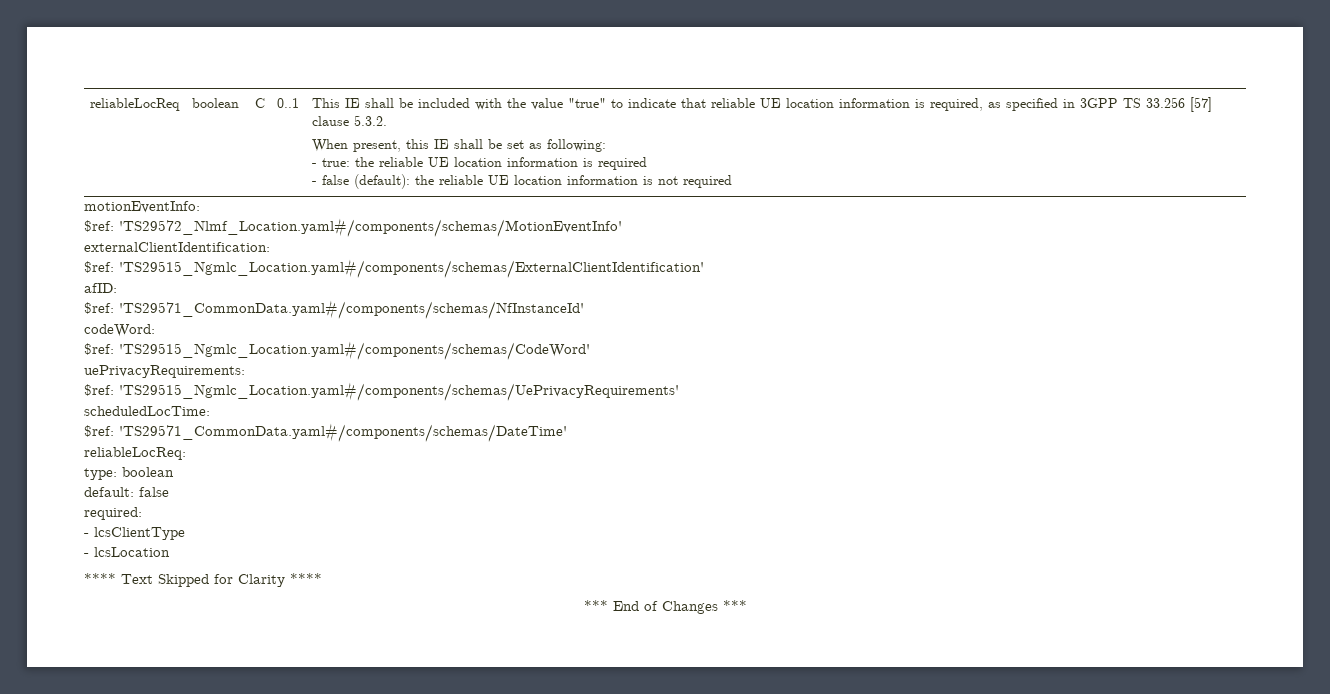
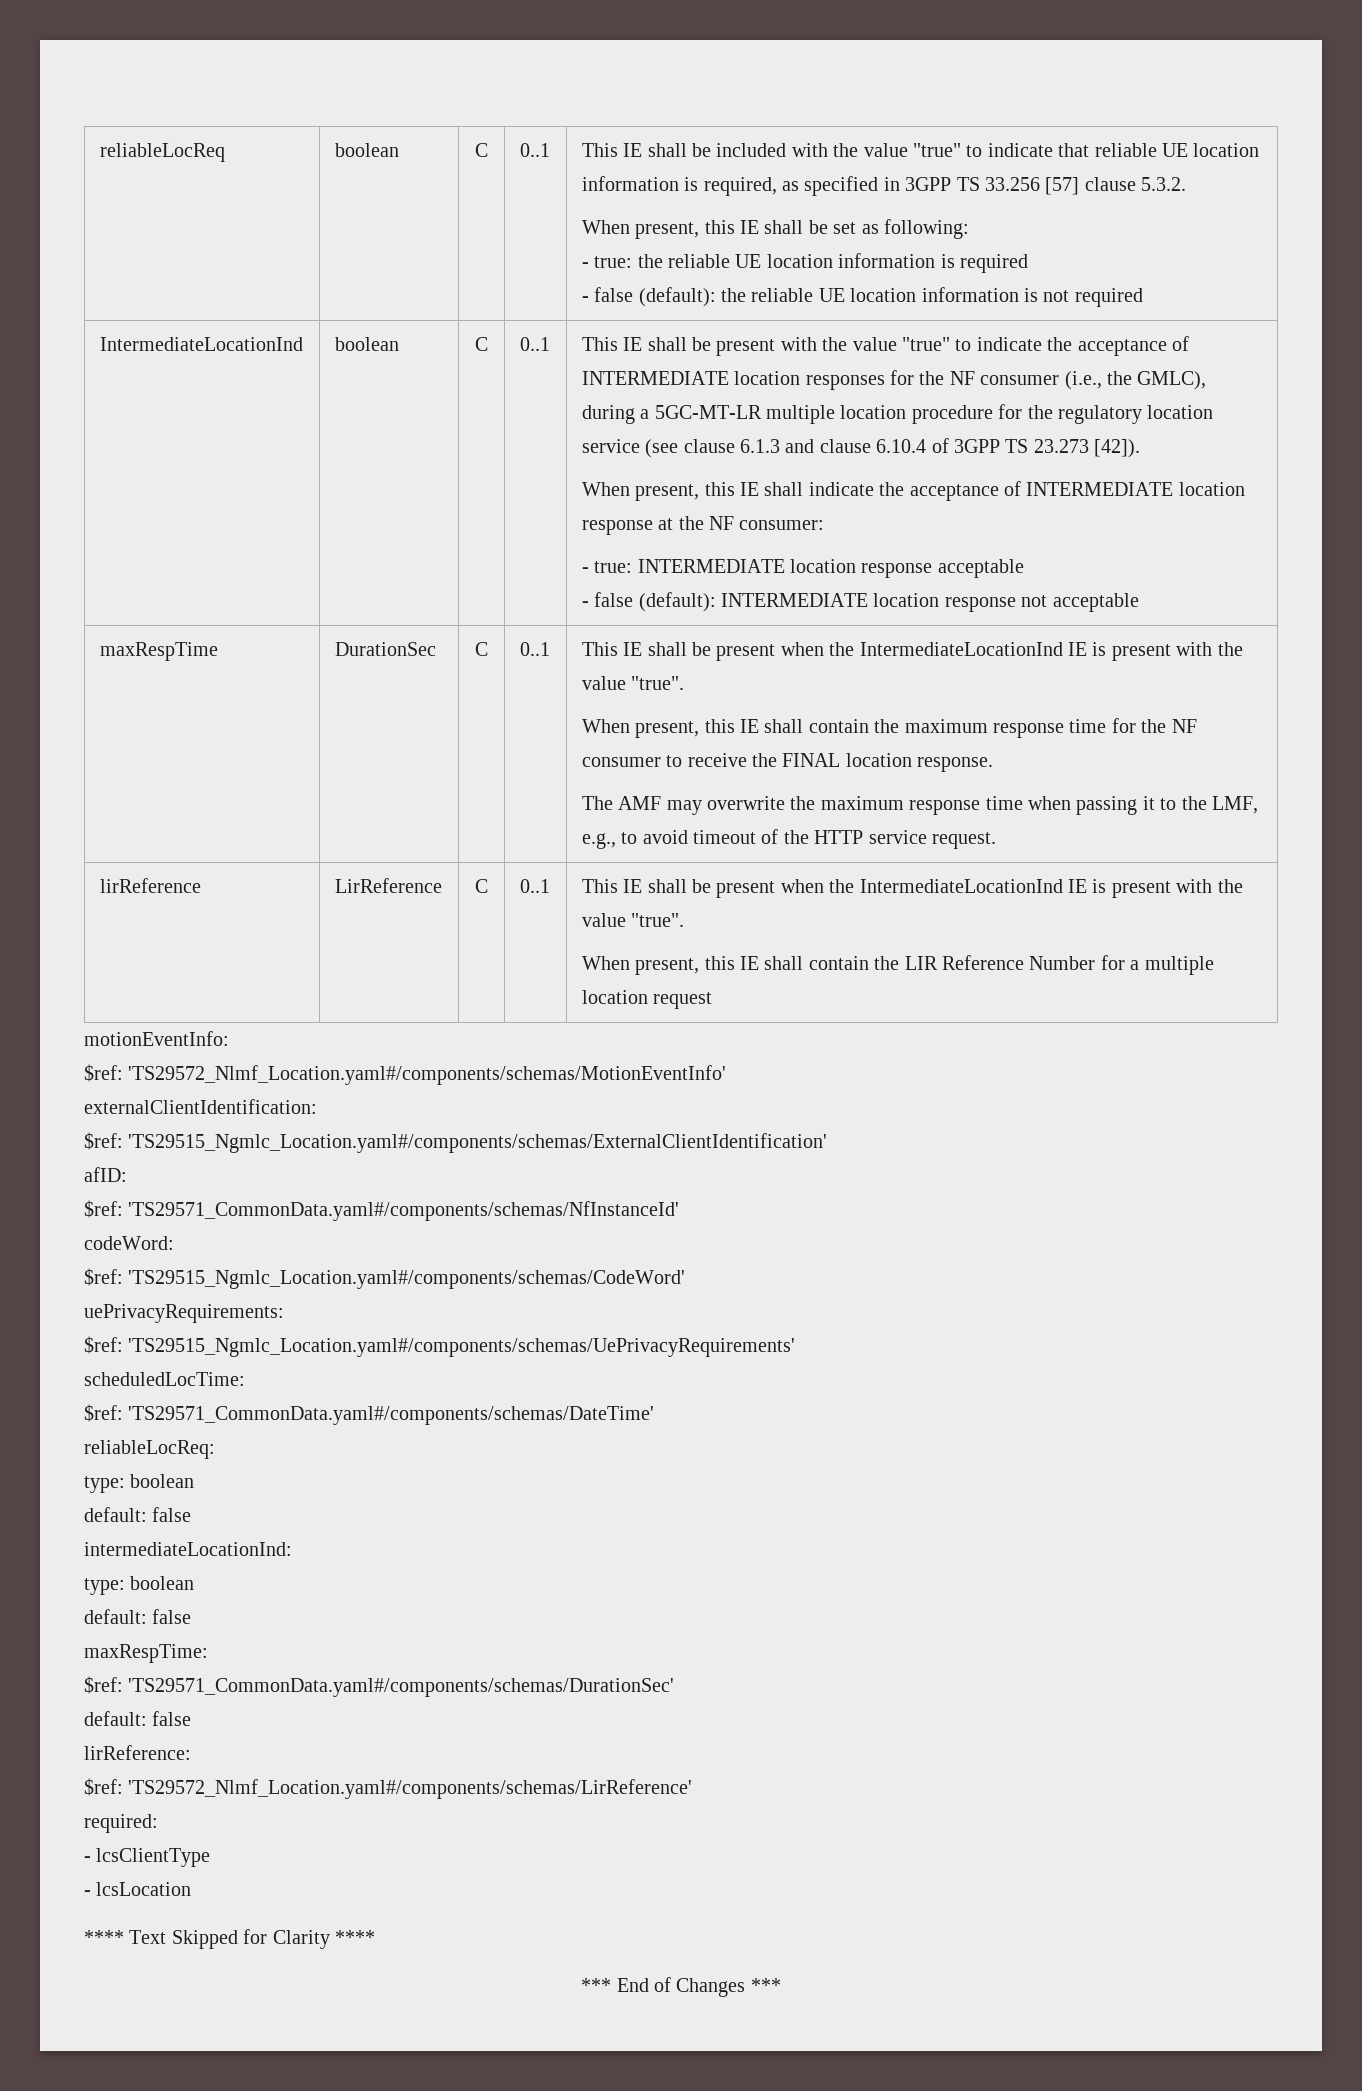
(733, 181) none -> [99,337,303,351] [334,337,399,351] [475,337,488,351] [519,337,550,351] [581,336,1189,356] [581,370,1207,390] [581,404,1214,424] [581,438,1141,458] [581,481,1245,501] [581,516,825,535] [581,559,1024,578] [581,592,1139,612] [99,642,218,661] [334,642,436,656] [475,642,488,656] [519,642,550,656] [581,642,1243,661] [581,676,685,690] [581,718,1197,738] [581,753,994,772] [581,796,1258,815] [581,829,996,849] [99,878,201,893] [334,878,442,893] [475,879,488,893] [519,879,550,893] [581,879,1243,898] [581,913,685,927] [581,955,1214,975] [581,990,713,1009] // IntermediateLocationInd | boolean | C | 0..1 | This IE shall be present with the value "true" to indicate the acceptance of INTERMEDIATE location responses for the NF consumer (i.e., the GMLC), during a 5GC-MT-LR multiple location procedure for the regulatory location service (see clause 6.1.3 and clause 6.10.4 of 3GPP TS 23.273 [42]). // When present, this IE shall indicate the acceptance of INTERMEDIATE location response at the NF consumer: // - true: INTERMEDIATE location response acceptable // - false (default): INTERMEDIATE location response not acceptable // maxRespTime | DurationSec | C | 0..1 | This IE shall be present when the IntermediateLocationInd IE is present with the value "true". // When present, this IE shall contain the maximum response time for the NF consumer to receive the FINAL location response. // The AMF may overwrite the maximum response time when passing it to the LMF, e.g., to avoid timeout of the HTTP service request. // lirReference | LirReference | C | 0..1 | This IE shall be present when the IntermediateLocationInd IE is present with the value "true". // When present, this IE shall contain the LIR Reference Number for a multiple location request
(169, 492) none -> [84,1542,292,1556] [84,1576,195,1595] [84,1609,192,1624] [84,1644,208,1663] [84,1676,675,1697] [84,1711,192,1726] [84,1745,191,1760] [84,1778,693,1799] // intermediateLocationInd: // type: boolean // default: false // maxRespTime: // $ref: 'TS29571_CommonData.yaml#/components/schemas/DurationSec' // default: false // lirReference: // $ref: 'TS29572_Nlmf_Location.yaml#/components/schemas/LirReference'

